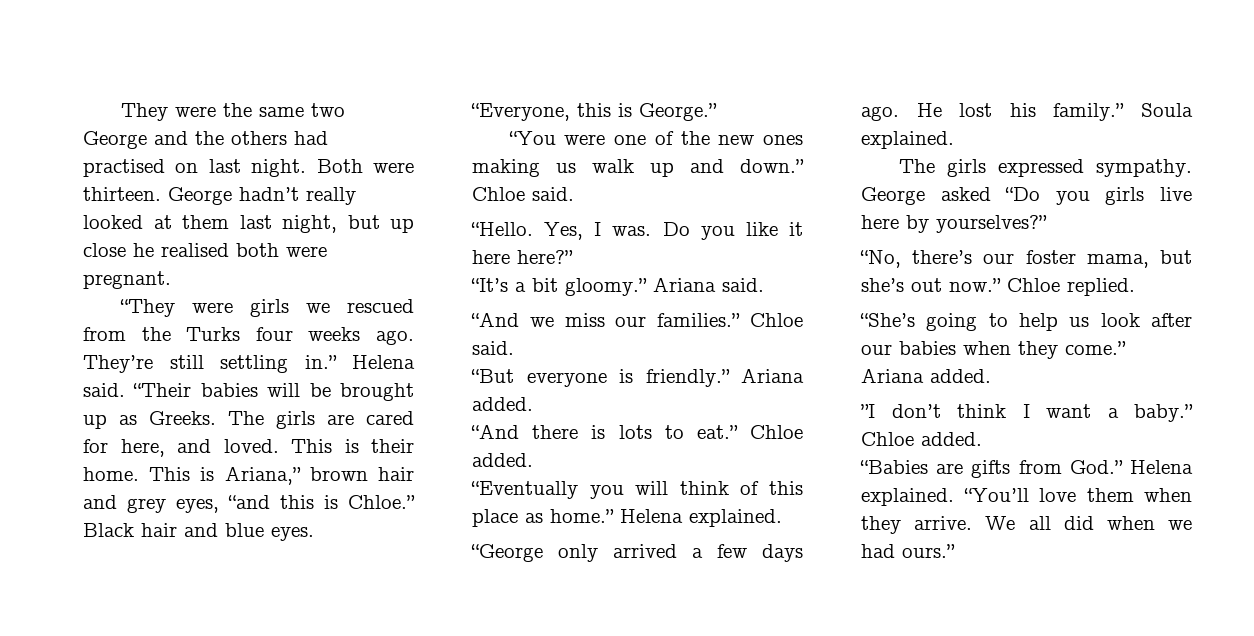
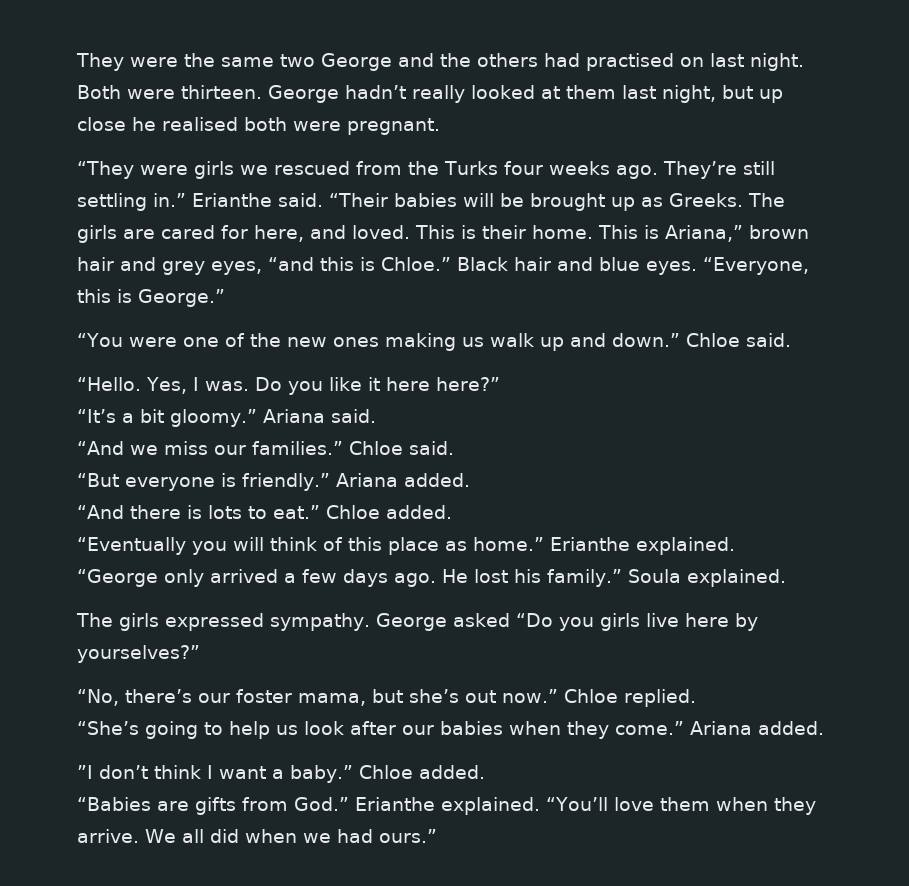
[352,355,415,369] Helena -> [192,193,272,207] Erianthe
[620,509,683,523] Helena -> [550,537,630,551] Erianthe
[1130,460,1193,474] Helena -> [355,797,435,811] Erianthe

